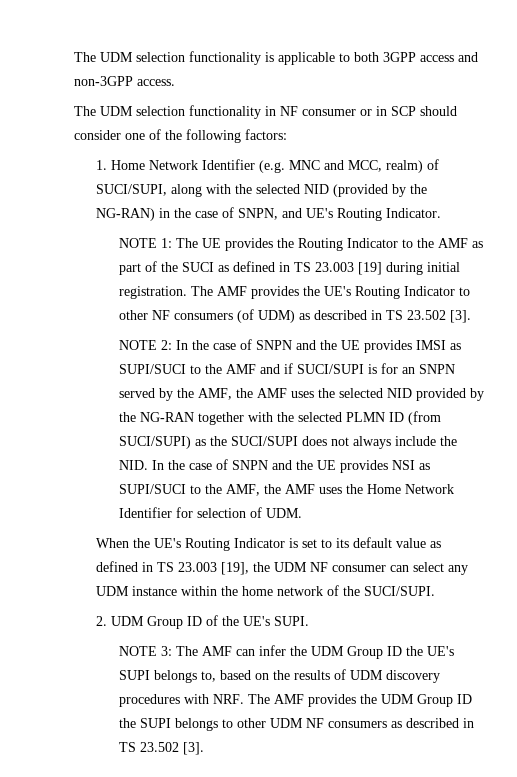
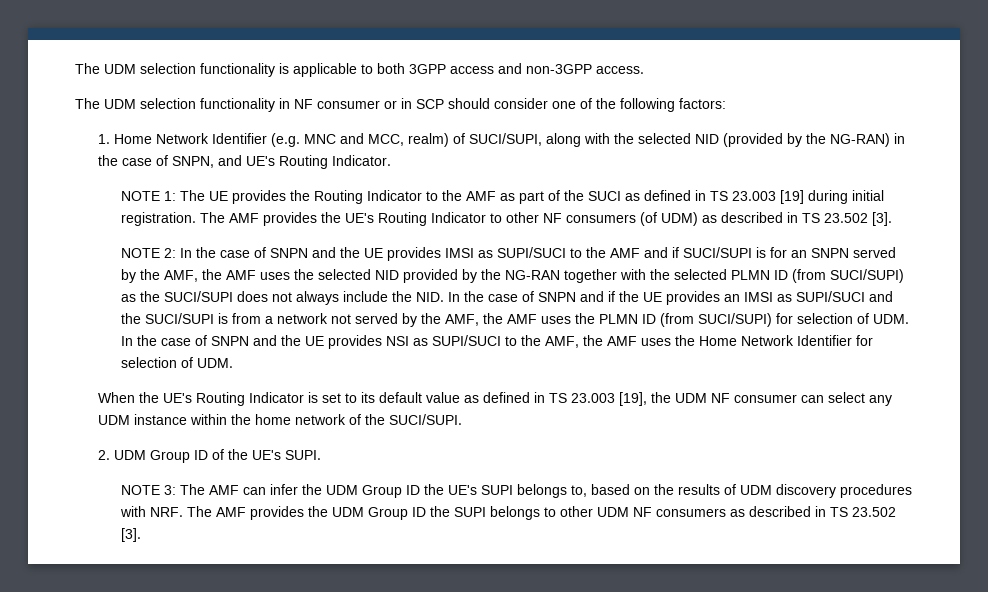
(292, 465) none -> [608,291,894,305] [121,313,910,327] [121,335,278,346] if the UE provides an IMSI as SUPI/SUCI and the SUCI/SUPI is from a network not served by the AMF, the AMF uses the PLMN ID (from SUCI/SUPI) for selection of UDM. In the case of SNPN and

